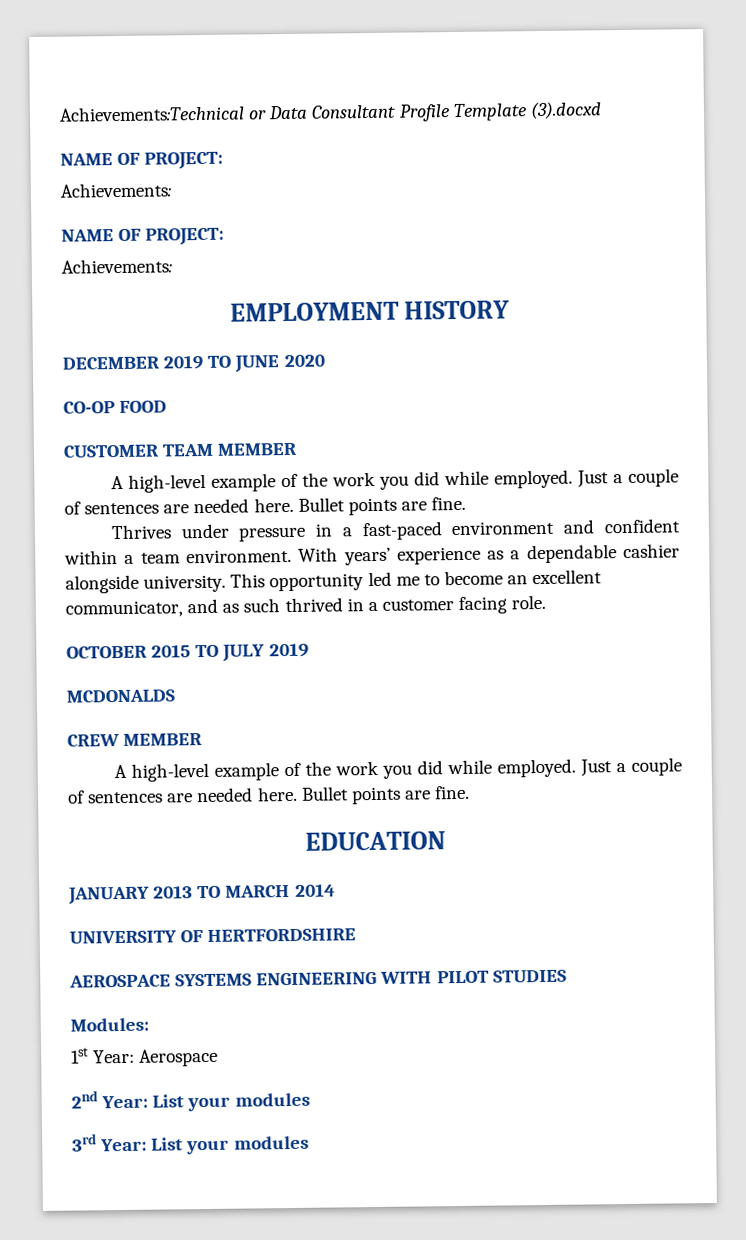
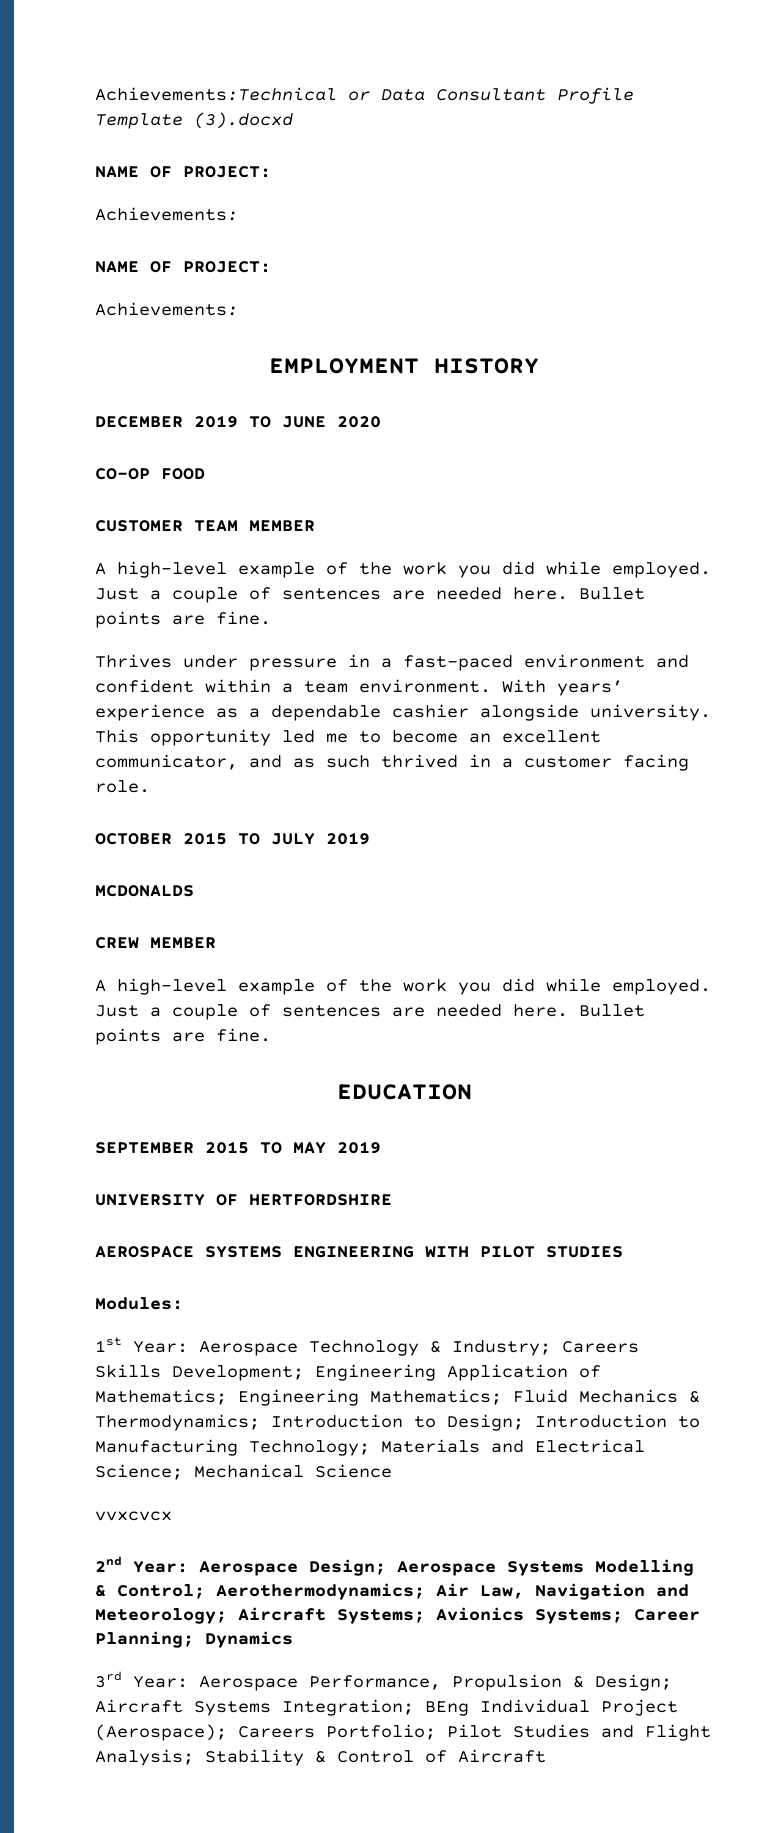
[68,883,336,905] JANUARY 2013 TO MARCH 2014 -> [95,1141,381,1154] SEPTEMBER 2015 TO MAY 2019
[71,1090,310,1112] [72,1133,309,1155] // 2nd Year: List your modules // 3rd Year: List your modules -> [309,1340,639,1356] [95,1364,601,1381] [95,1389,700,1406] [95,1414,700,1431] [95,1439,645,1456] [95,1464,392,1480] [95,1511,172,1521] [95,1556,694,1576] [95,1583,689,1600] [95,1607,700,1624] [95,1631,293,1648] [95,1671,672,1691] [95,1699,678,1716] [95,1724,711,1741] [95,1749,546,1766] Technology & Industry; Careers Skills Development; Engineering Application of Mathematics; Engineering Mathematics; Fluid Mechanics & Thermodynamics; Introduction to Design; Introduction to Manufacturing Technology; Materials and Electrical Science; Mechanical Science // vvxcvcx // 2nd Year: Aerospace Design; Aerospace Systems Modelling & Control; Aerothermodynamics; Air Law, Navigation and Meteorology; Aircraft Systems; Avionics Systems; Career Planning; Dynamics // 3rd Year: Aerospace Performance, Propulsion & Design; Aircraft Systems Integration; BEng Individual Project (Aerospace); Careers Portfolio; Pilot Studies and Flight Analysis; Stability & Control of Aircraft

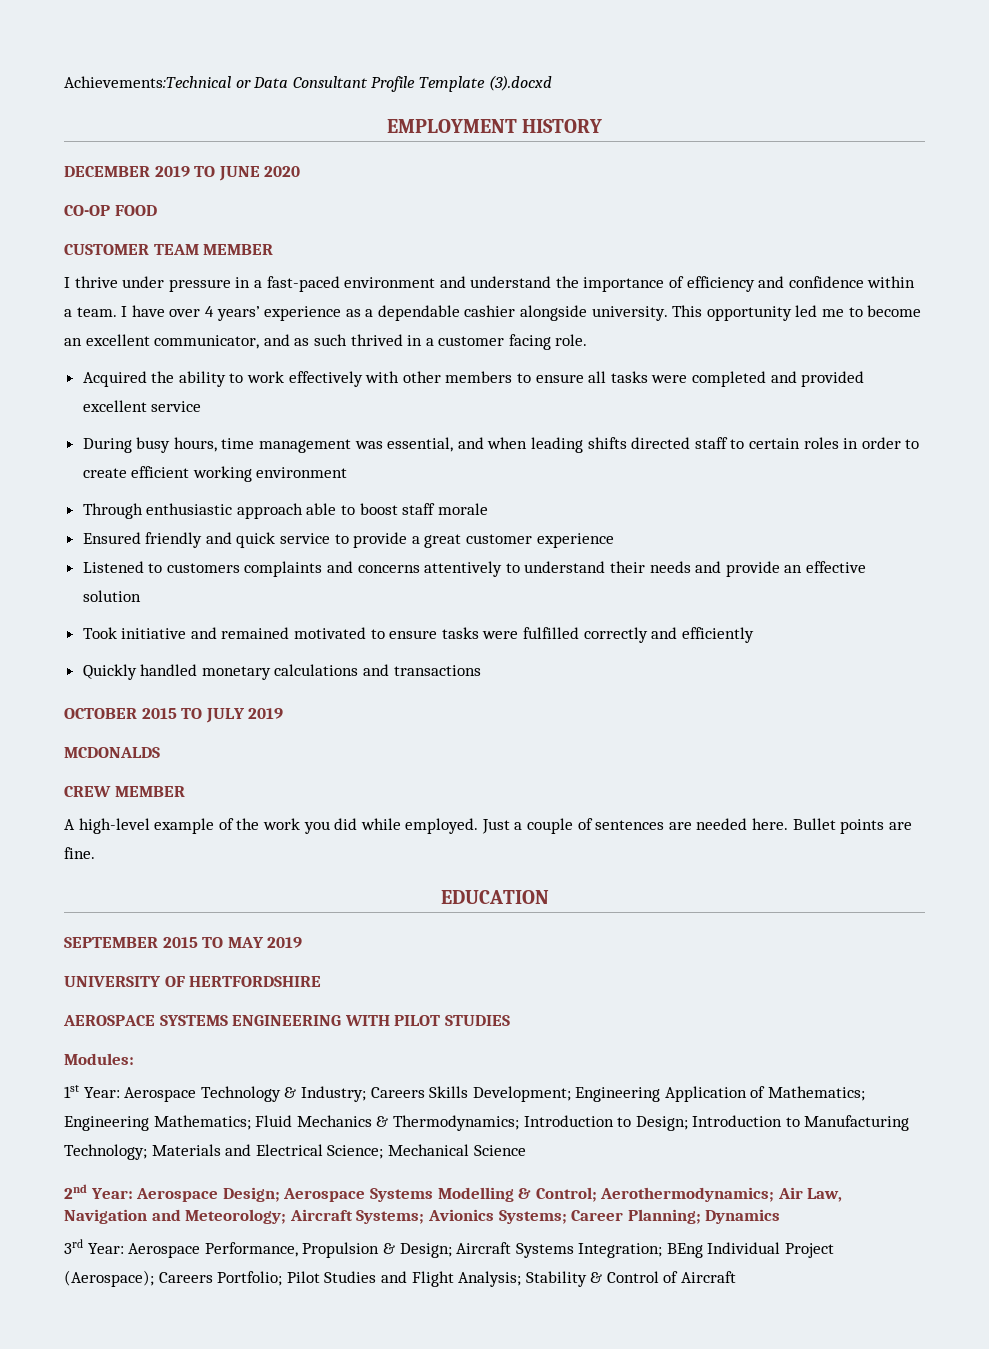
[95,166,271,178] [95,207,238,221] [95,261,271,273] [95,302,238,316] // NAME OF PROJECT: // Achievements: // NAME OF PROJECT: // Achievements: -> (552, 83) none
[95,561,711,578] [95,587,645,603] [95,611,271,628] [95,654,172,668] A high-level example of the work you did while employed. Just a couple of sentences are needed here. Bullet points are fine. // Thrives -> [64,276,118,288] I thrive
[95,679,546,693] confident within a team environment. With -> [470,276,916,292] [64,305,214,317] understand the importance of efficiency and confidence within a team. I have over 4
(150, 786) none -> [82,371,865,387] [82,400,202,412] [82,437,920,453] [82,466,348,482] [82,503,488,519] [82,532,614,548] [82,561,866,577] [82,590,141,602] [82,627,754,643] [82,664,481,680] // Acquired the ability to work effectively with other members to ensure all tasks were completed and provided excellent service // During busy hours, time management was essential, and when leading shifts directed staff to certain roles in order to create efficient working environment // Through enthusiastic approach able to boost staff morale // Ensured friendly and quick service to provide a great customer experience // Listened to customers complaints and concerns attentively to understand their needs and provide an effective solution // Took initiative and remained motivated to ensure tasks were fulfilled correctly and efficiently // Quickly handled monetary calculations and transactions
[95,1511,172,1521] // vvxcvcx -> (526, 1150) none

